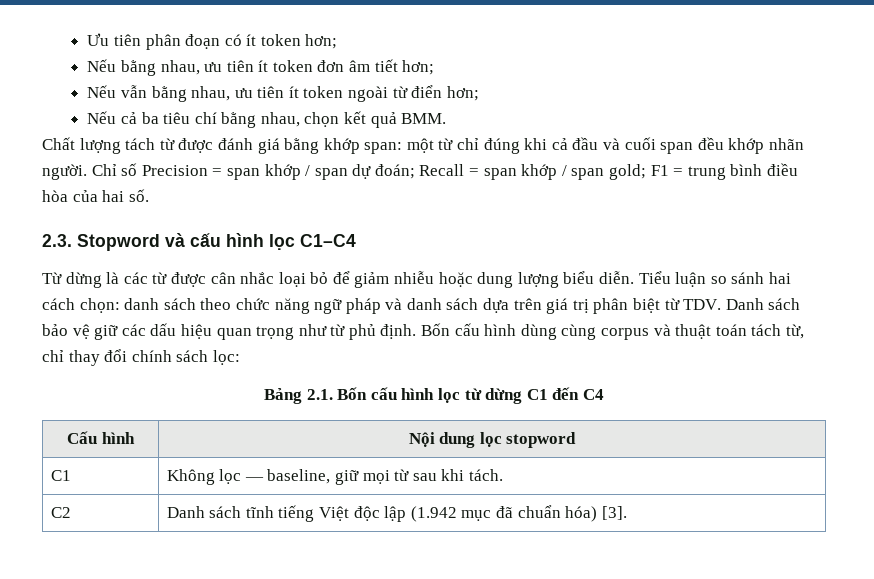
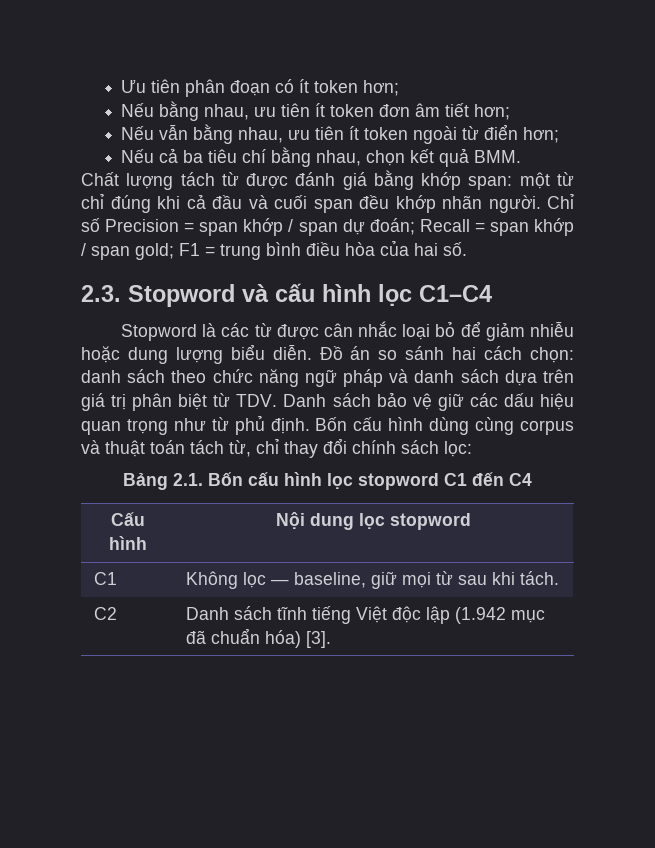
[42,272,102,288] Từ dừng -> [120,324,197,341] Stopword
[638,271,707,287] Tiểu luận -> [319,346,371,360] Đồ án
[464,388,523,404] từ dừng -> [358,473,439,490] stopword

